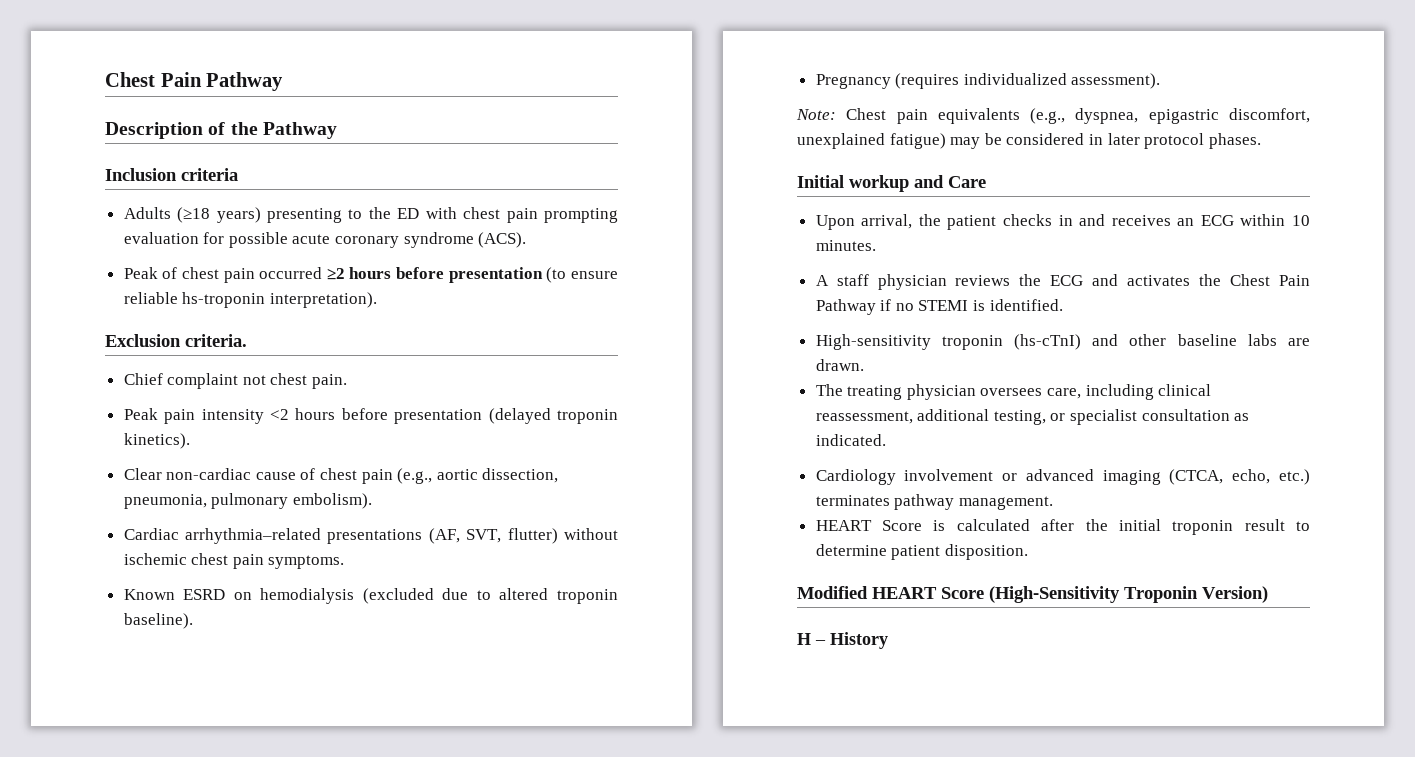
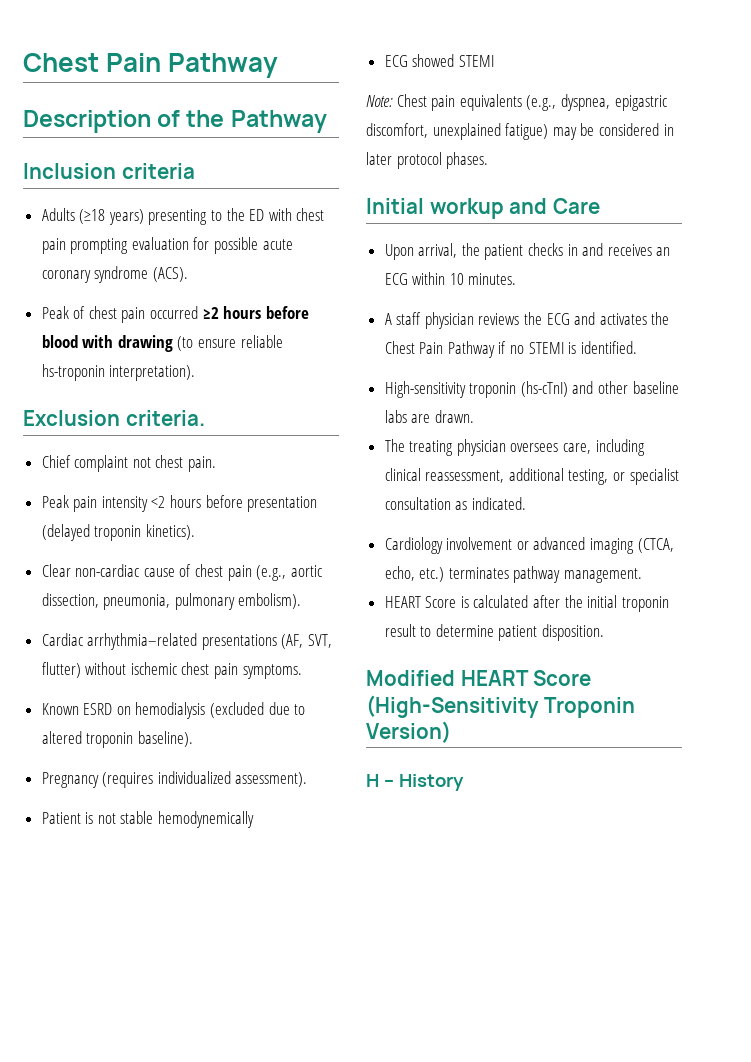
[448,267,543,283] presentation -> [41,335,173,352] blood with drawing
(1161, 81) none -> [41,811,255,828] [384,54,494,67] // Patient is not stable hemodynemically // ECG showed STEMI

